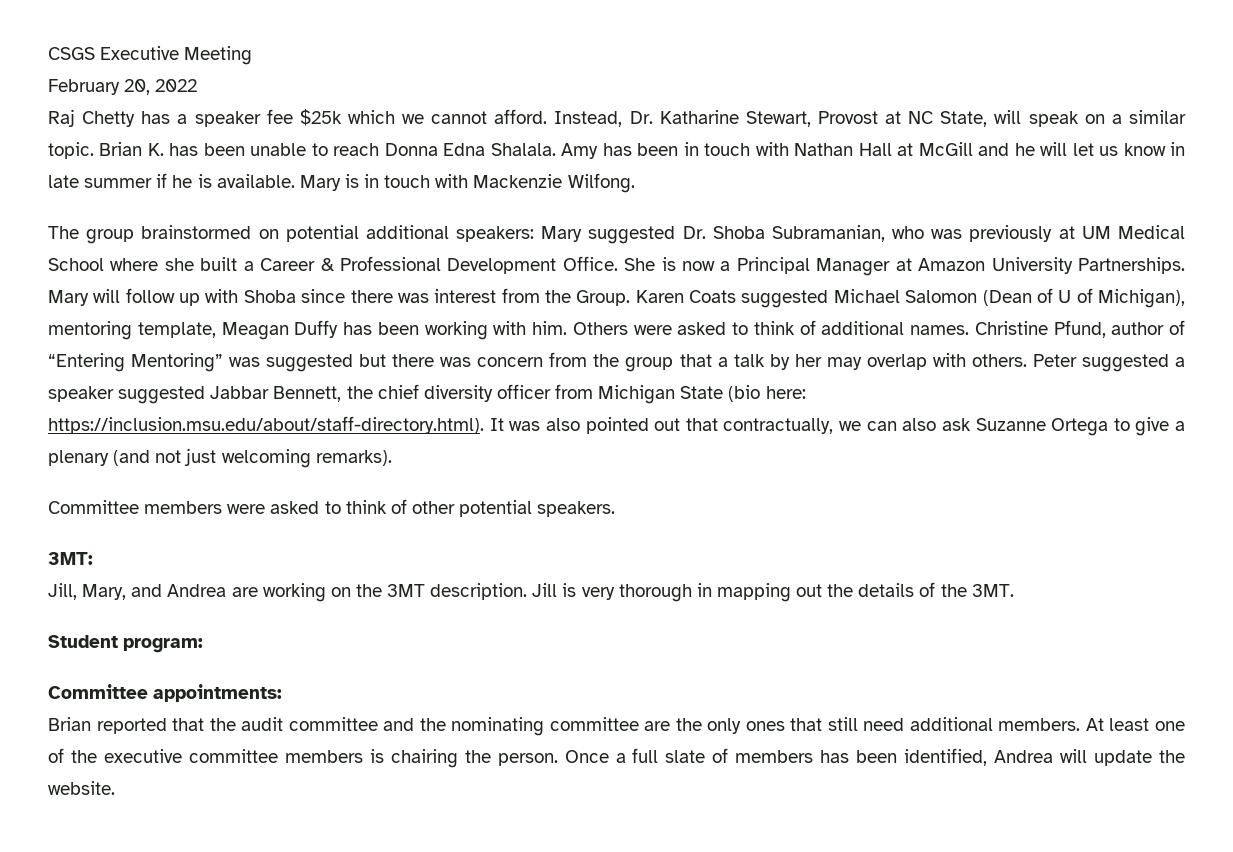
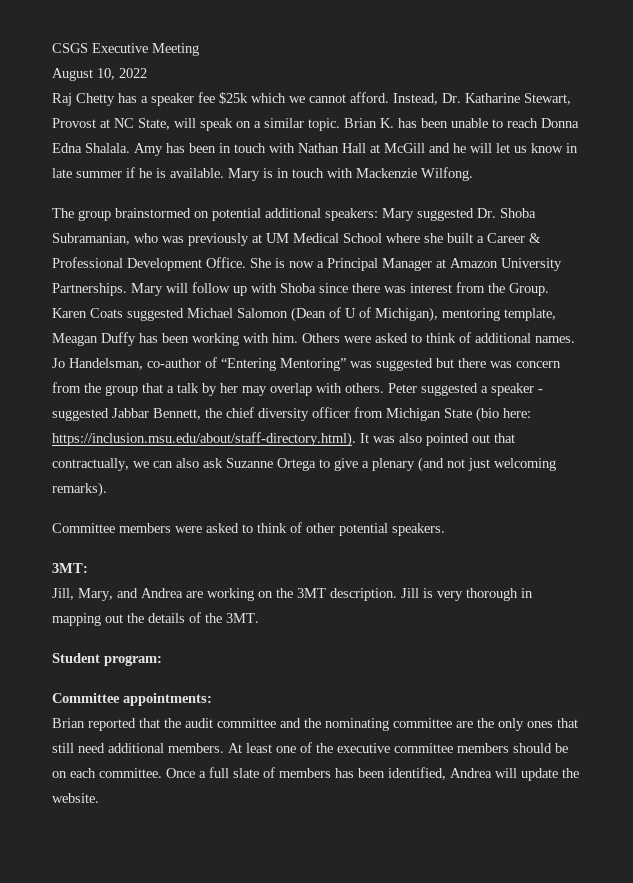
[48,79,151,95] February 20, -> [52,68,115,81] August 10,
[974,320,1165,338] Christine Pfund, author -> [52,358,201,370] Jo Handelsman, co-author
(114, 394) none -> [538,389,543,393] -
[369,749,558,768] is chairing the person. -> [513,743,568,753] [52,768,162,778] should be on each committee.

